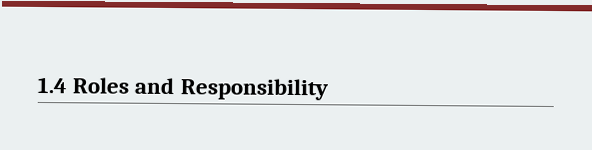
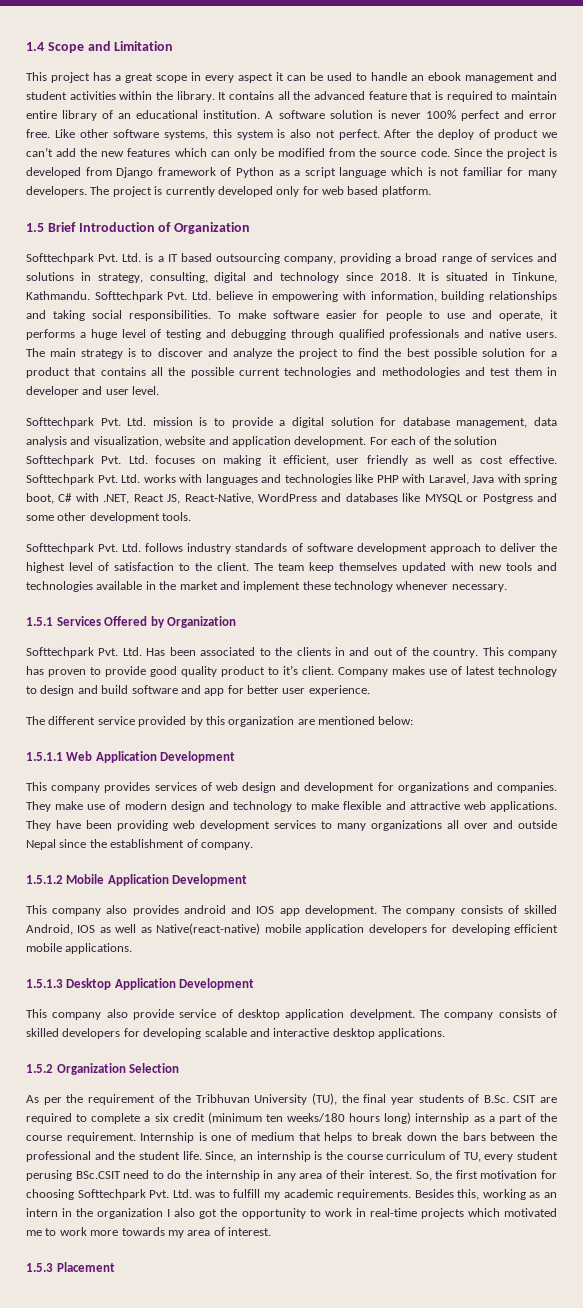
[72,77,328,101] Roles and Responsibility -> [47,41,174,53] [26,72,557,83] [26,91,558,102] [26,110,557,121] [26,129,557,140] [26,147,558,159] [26,167,558,178] [26,186,431,197] [26,222,251,234] [26,253,557,264] [26,272,558,283] [26,291,557,302] [26,310,559,321] [26,329,558,340] [26,348,558,359] [26,367,558,378] [26,386,160,397] [26,417,558,428] [26,436,498,447] [26,455,557,466] [26,474,557,485] [26,493,558,504] [26,512,192,523] [26,543,557,554] [26,562,557,573] [26,581,507,592] [26,616,237,628] [26,647,557,658] [26,665,557,677] [26,685,370,696] [26,716,414,727] [26,751,236,763] [26,782,557,793] [26,801,558,812] [26,820,557,831] [26,839,253,850] [26,874,248,886] [26,905,557,916] [26,923,558,935] [26,943,133,954] [26,978,255,990] [26,1009,557,1020] [26,1028,445,1039] [26,1063,180,1075] [26,1093,557,1105] [26,1112,557,1124] [26,1132,558,1143] [26,1151,559,1162] [26,1170,557,1181] [26,1189,557,1200] [26,1208,557,1219] [26,1227,271,1238] [26,1262,115,1272] Scope and Limitation // This project has a great scope in every aspect it can be used to handle an ebook management and student activities within the library. It contains all the advanced feature that is required to maintain entire library of an educational institution. A software solution is never 100% perfect and error free. Like other software systems, this system is also not perfect. After the deploy of product we can’t add the new features which can only be modified from the source code. Since the project is developed from Django framework of Python as a script language which is not familiar for many developers. The project is currently developed only for web based platform. // 1.5 Brief Introduction of Organization // Softtechpark Pvt. Ltd. is a IT based outsourcing company, providing a broad range of services and solutions in strategy, consulting, digital and technology since 2018. It is situated in Tinkune, Kathmandu. Softtechpark Pvt. Ltd. believe in empowering with information, building relationships and taking social responsibilities. To make software easier for people to use and operate, it performs a huge level of testing and debugging through qualified professionals and native users. The main strategy is to discover and analyze the project to find the best possible solution for a product that contains all the possible current technologies and methodologies and test them in developer and user level. // Softtechpark Pvt. Ltd. mission is to provide a digital solution for database management, data analysis and visualization, website and application development. For each of the solution Softtechpark Pvt. Ltd. focuses on making it efficient, user friendly as well as cost effective. Softtechpark Pvt. Ltd. works with languages and technologies like PHP with Laravel, Java with spring boot, C# with .NET, React JS, React-Native, WordPress and databases like MYSQL or Postgress and some other development tools. // Softtechpark Pvt. Ltd. follows industry standards of software development approach to deliver the highest level of satisfaction to the client. The team keep themselves updated with new tools and technologies available in the market and implement these technology whenever necessary. // 1.5.1 Services Offered by Organization // Softtechpark Pvt. Ltd. Has been associated to the clients in and out of the country. This company has proven to provide good quality product to it’s client. Company makes use of latest technology to design and build software and app for better user experience. // The different service provided by this organization are mentioned below: // 1.5.1.1 Web Application Development // This company provides services of web design and development for organizations and companies. They make use of modern design and technology to make flexible and attractive web applications. They have been providing web development services to many organizations all over and outside Nepal since the establishment of company. // 1.5.1.2 Mobile Application Development // This company also provides android and IOS app development. The company consists of skilled Android, IOS as well as Native(react-native) mobile application developers for developing efficient mobile applications. // 1.5.1.3 Desktop Application Development // This company also provide service of desktop application develpment. The company consists of skilled developers for developing scalable and interactive desktop applications. // 1.5.2 Organization Selection // As per the requirement of the Tribhuvan University (TU), the final year students of B.Sc. CSIT are required to complete a six credit (minimum ten weeks/180 hours long) internship as a part of the course requirement. Internship is one of medium that helps to break down the bars between the professional and the student life. Since, an internship is the course curriculum of TU, every student perusing BSc.CSIT need to do the internship in any area of their interest. So, the first motivation for choosing Softtechpark Pvt. Ltd. was to fulfill my academic requirements. Besides this, working as an intern in the organization I also got the opportunity to work in real-time projects which motivated me to work more towards my area of interest. // 1.5.3 Placement

